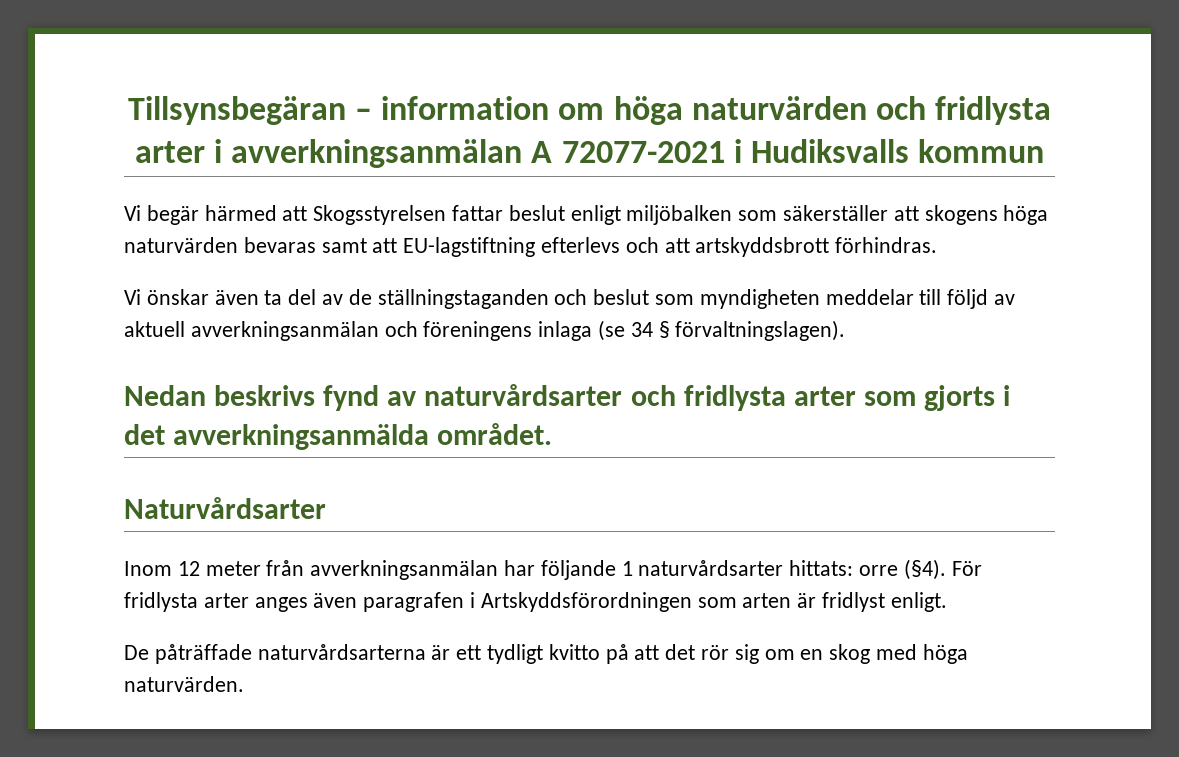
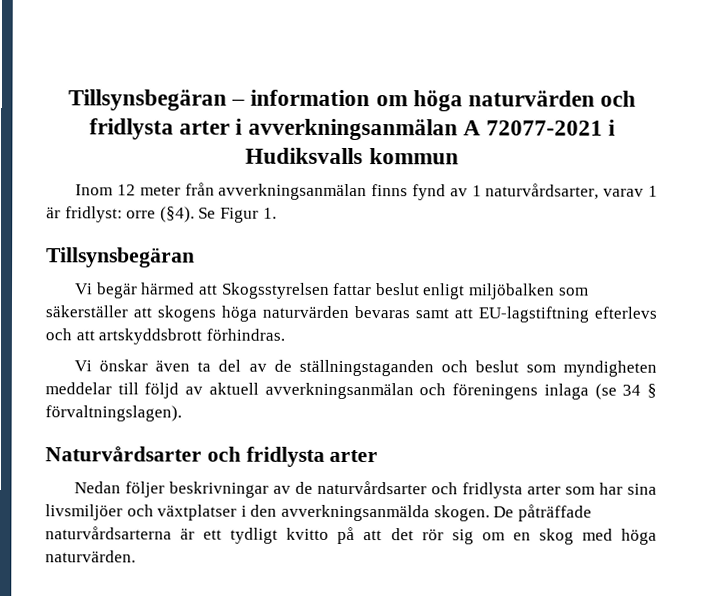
(1045, 151) none -> [75,182,658,201] [46,206,277,223] [46,247,195,268] // Inom 12 meter från avverkningsanmälan finns fynd av 1 naturvårdsarter, varav 1 är fridlyst: orre (§4). Se Figur 1. // Tillsynsbegäran
[124,385,418,411] Nedan beskrivs fynd av -> [45,446,379,467] [74,481,314,498] Naturvårdsarter och fridlysta arter // Nedan följer beskrivningar av de
[923,385,1011,411] [124,423,553,450] [124,497,326,519] [124,559,982,580] [124,592,947,612] gjorts i det avverkningsanmälda området. // Naturvårdsarter // Inom 12 meter från avverkningsanmälan har följande 1 naturvårdsarter hittats: orre (§4). För fridlysta arter anges även paragrafen i Artskyddsförordningen som arten är fridlyst enligt. // -> [599,482,657,495] [45,504,490,522] har sina livsmiljöer och växtplatser i den avverkningsanmälda skogen.

